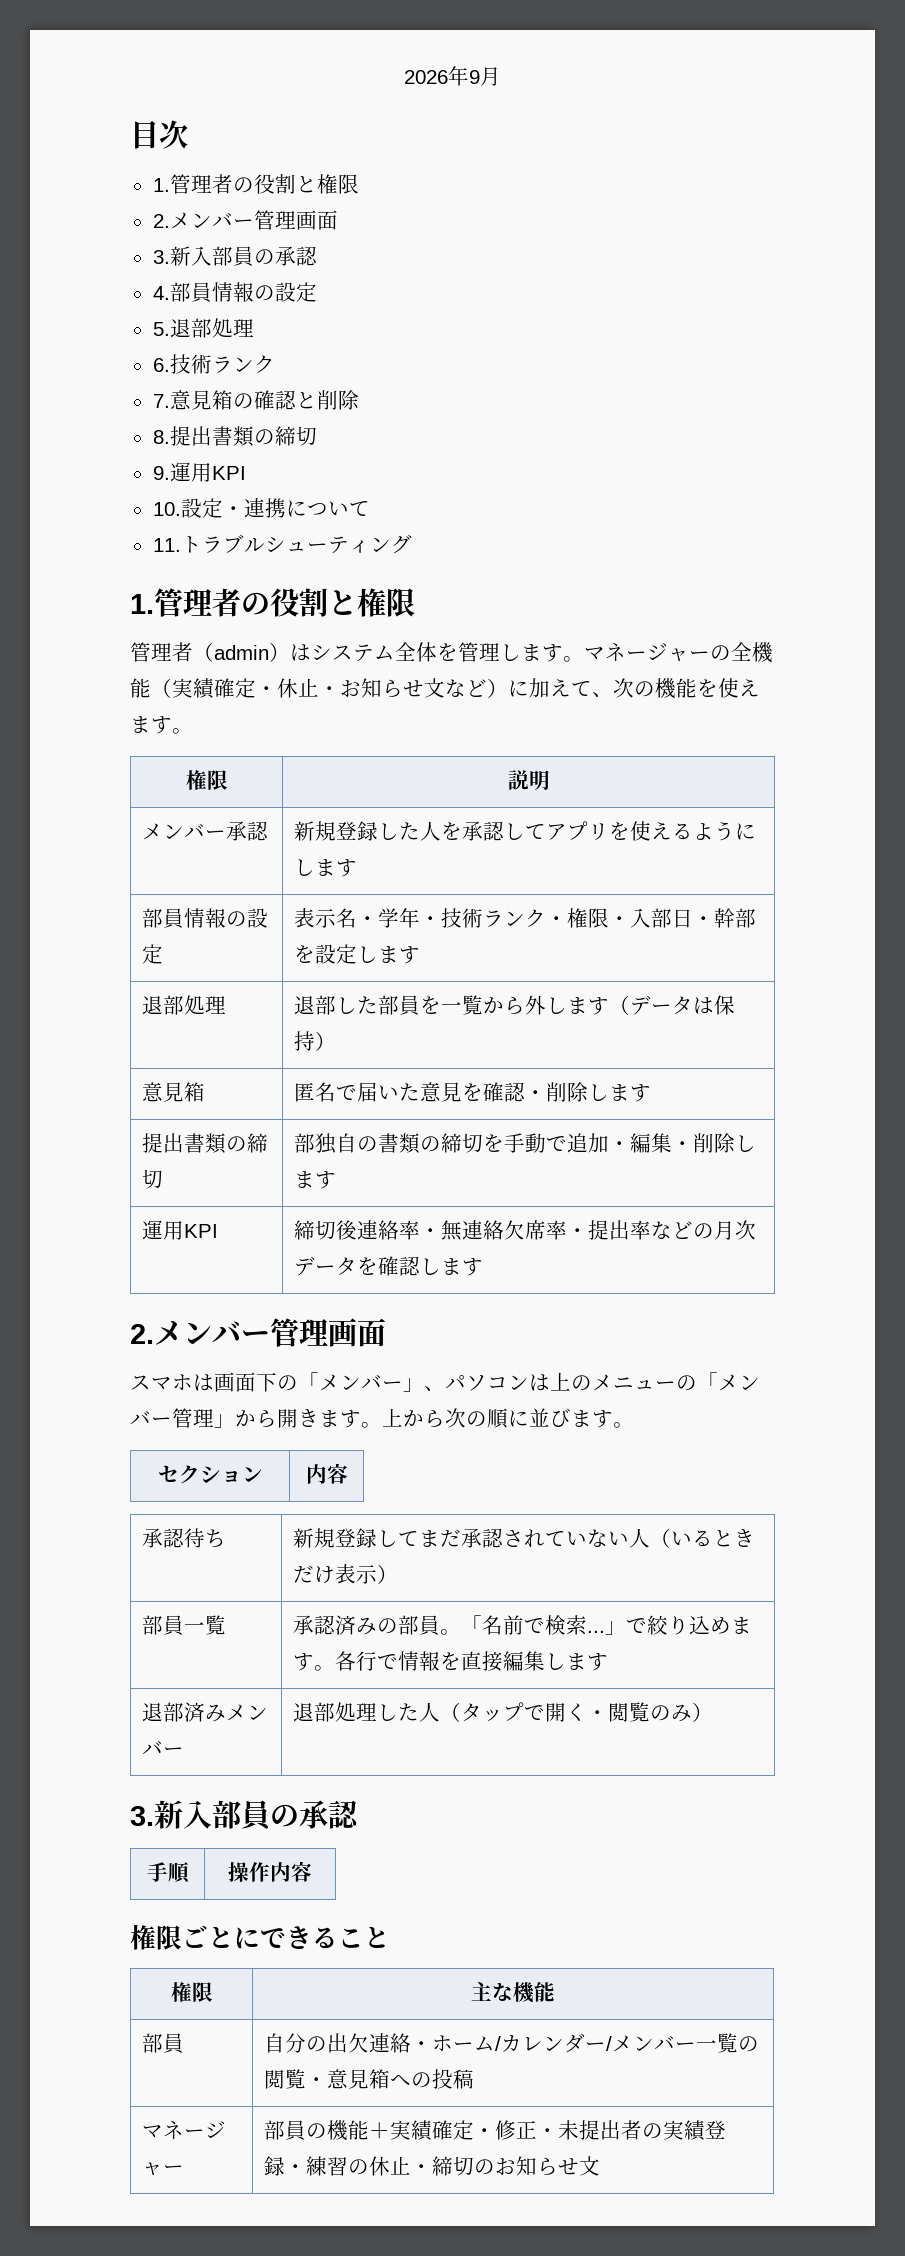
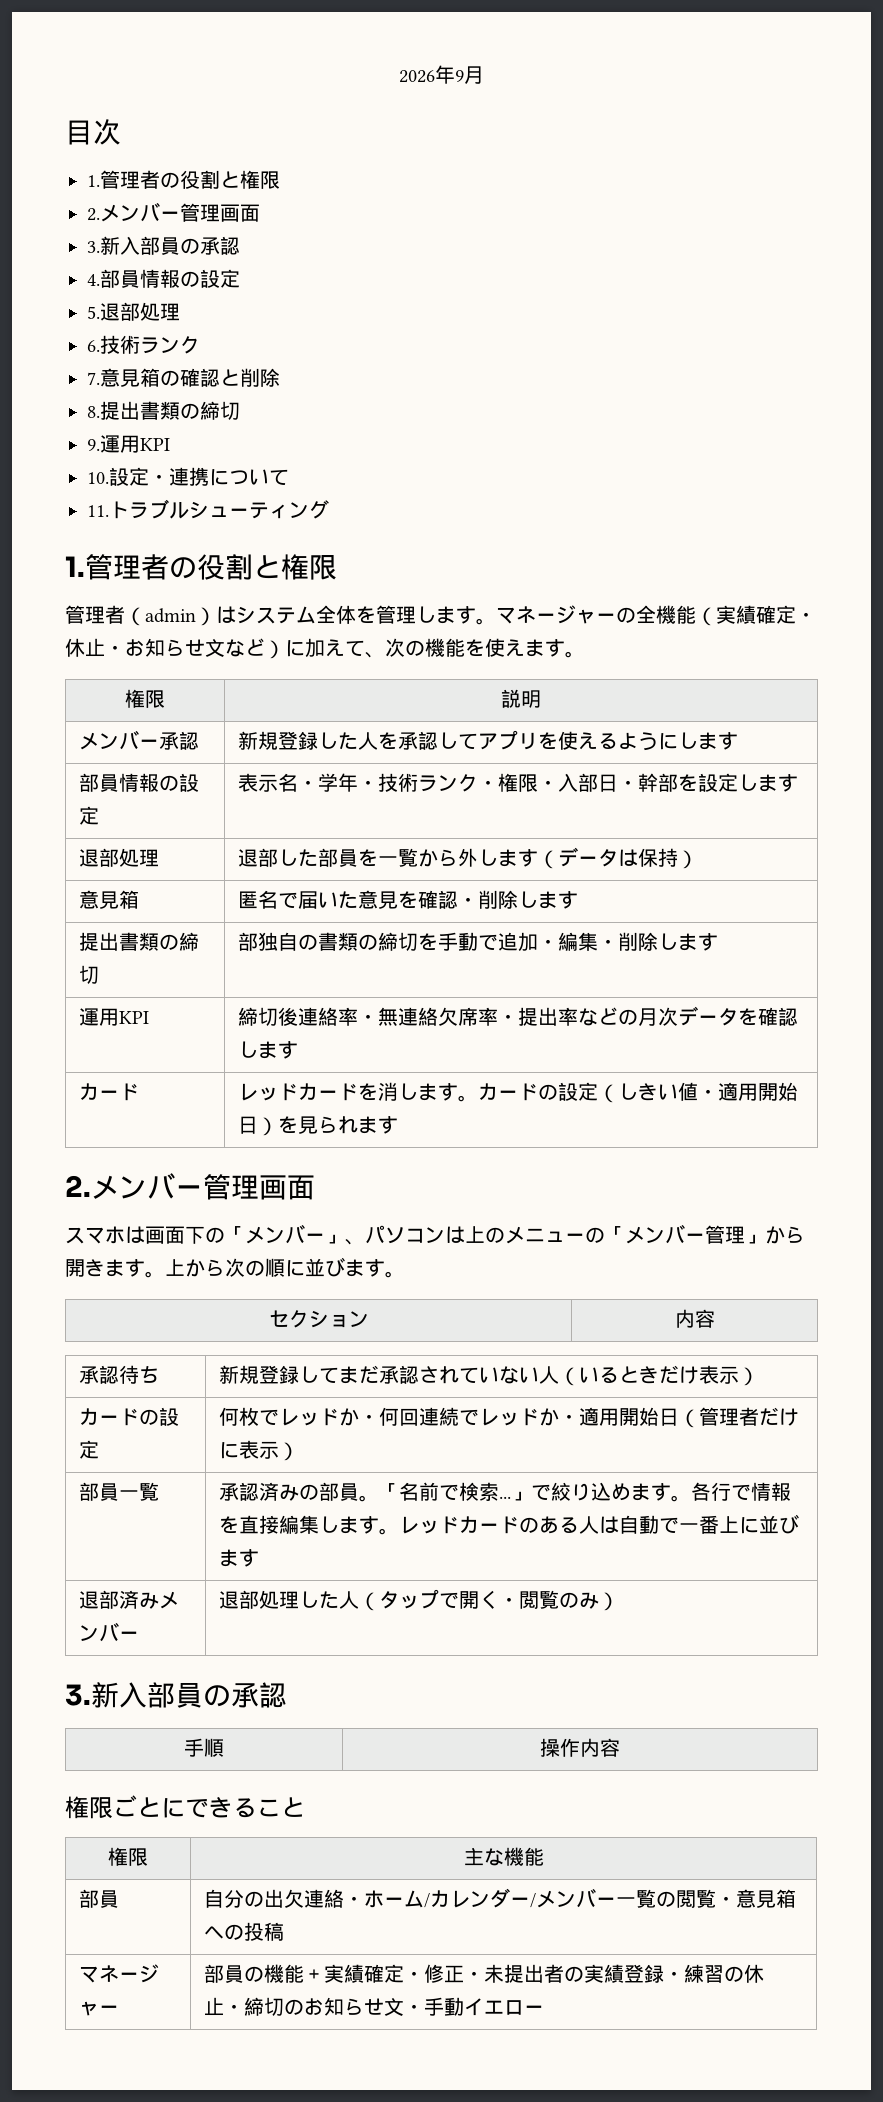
(484, 1267) none -> [79,1083,140,1101] [238,1082,799,1103] [238,1116,399,1136] // カード | レッドカードを消します。カードの設定（しきい値・適用開始日）を見られます
(399, 1574) none -> [79,1407,180,1426] [79,1440,100,1459] [219,1407,800,1428] [219,1440,300,1461] // カードの設定 | 何枚でレッドか・何回連続でレッドか・適用開始日（管理者だけに表示）
(609, 1662) none -> [379,1514,800,1535] [219,1549,260,1567] 。レッドカードのある人は自動で一番上に並びます
(601, 2166) none -> [404,1997,545,2016] ・手動イエロー

